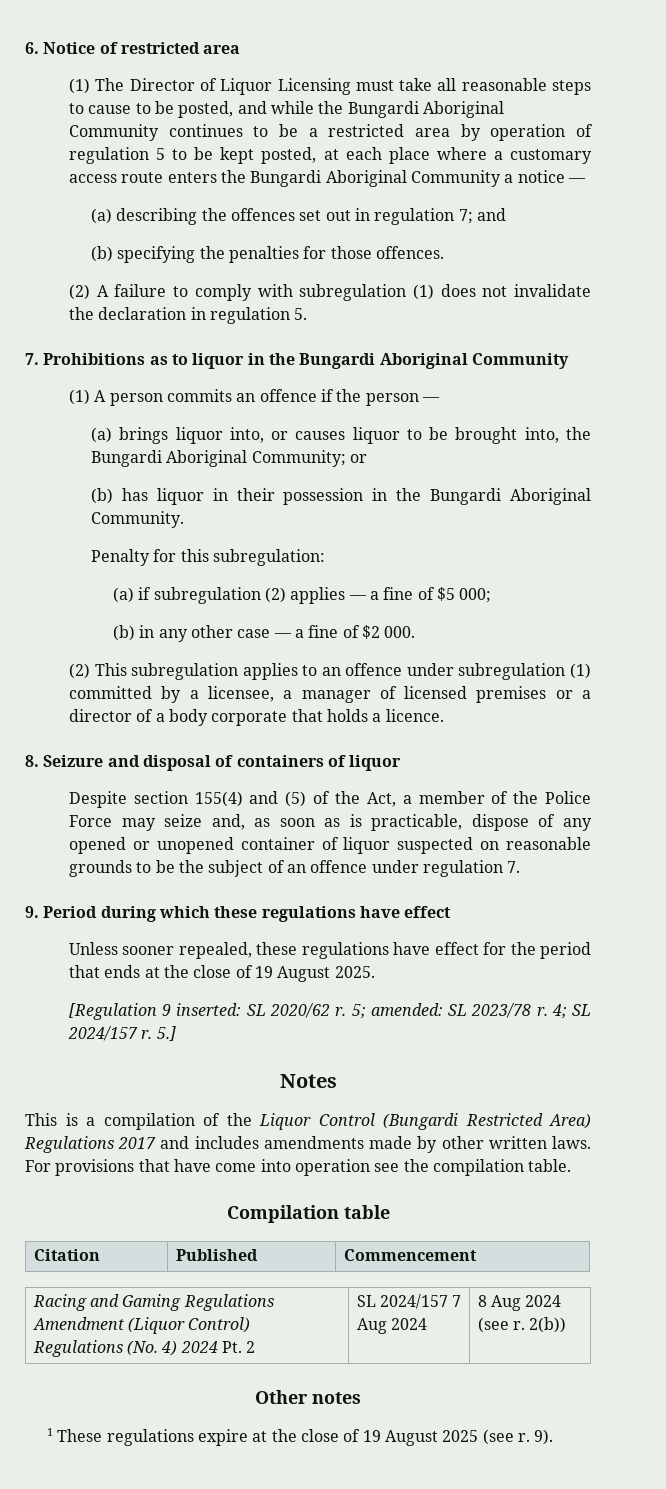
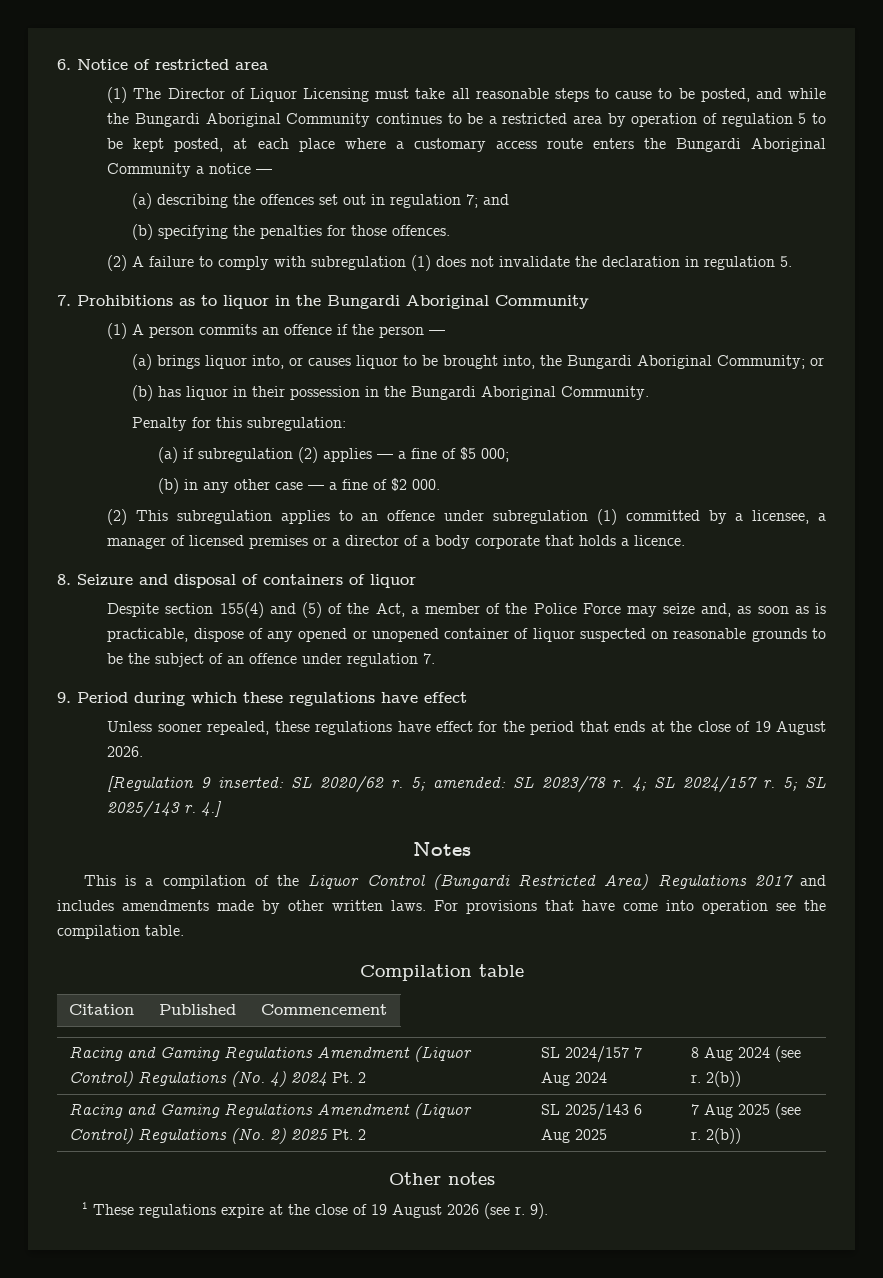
[334,966,375,978] 2025. -> [107,746,144,757] 2026.
[156,1026,176,1041] 5.] -> [783,776,827,791] [107,801,223,818] 5; SL 2025/143 r. 4.]
(567, 1325) none -> [69,1103,473,1119] [69,1128,367,1144] [541,1103,643,1120] [541,1129,608,1143] [691,1103,802,1119] [691,1128,742,1144] // Racing and Gaming Regulations Amendment (Liquor Control) Regulations (No. 2) 2025 Pt. 2 | SL 2025/143 6 Aug 2025 | 7 Aug 2025 (see r. 2(b))
[442,1430,479,1442] 2025 -> [447,1204,480,1215] 2026

